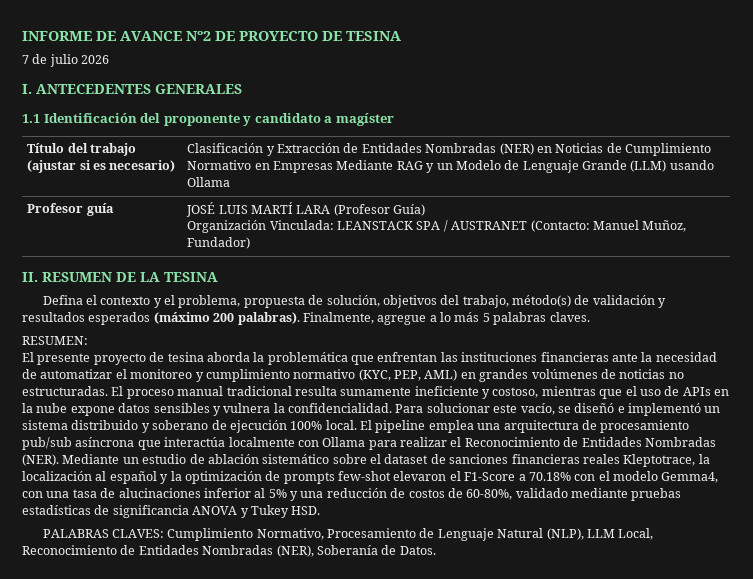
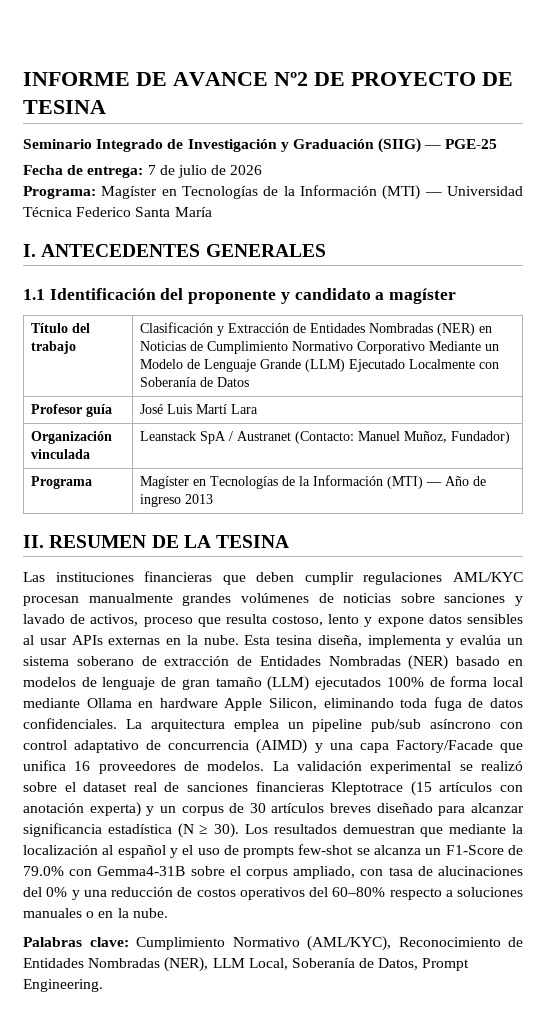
(401, 36) none -> [23,138,498,153] [23,165,144,178] Seminario Integrado de Investigación y Graduación (SIIG) — PGE-25 // Fecha de entrega:
(78, 60) none -> [211,165,227,175] de
(110, 59) none -> [23,185,523,200] [23,207,212,217] // Programa: Magíster en Tecnologías de la Información (MTI) — Universidad Técnica Federico Santa María
[27,160,176,173] (ajustar si es necesario) -> (76, 347) none
[254,160,435,173] en Empresas Mediante RAG y -> [356,341,481,354] Corporativo Mediante
[669,160,714,170] [187,177,231,187] [27,203,114,216] [186,202,426,217] [187,220,687,233] [187,237,251,249] usando Ollama // Profesor guía | JOSÉ LUIS MARTÍ LARA (Profesor Guía) // Organización Vinculada: LEANSTACK SPA / AUSTRANET (Contacto: Manuel Muñoz, Fundador) -> [348,359,499,372] [139,377,249,387] [30,404,112,417] [139,404,258,414] [30,431,112,444] [30,449,90,459] [139,431,510,444] [30,476,92,489] [139,475,486,489] [139,494,213,507] Ejecutado Localmente con Soberanía de Datos // Profesor guía | José Luis Martí Lara // Organización vinculada | Leanstack SpA / Austranet (Contacto: Manuel Muñoz, Fundador) // Programa | Magíster en Tecnologías de la Información (MTI) — Año de ingreso 2013
[42,295,667,308] [22,312,590,325] [22,336,88,345] [22,352,717,365] [22,369,684,382] [22,386,729,399] [22,403,721,416] [22,420,690,433] [22,437,716,450] [22,454,330,466] Defina el contexto y el problema, propuesta de solución, objetivos del trabajo, método(s) de validación y resultados esperados (máximo 200 palabras). Finalmente, agregue a lo más 5 palabras claves. // RESUMEN: // El presente proyecto de tesina aborda la problemática que enfrentan las instituciones financieras ante la necesidad de automatizar el monitoreo y cumplimiento normativo (KYC, PEP, AML) en grandes volúmenes de noticias no estructuradas. El proceso manual tradicional resulta sumamente ineficiente y costoso, mientras que el uso de APIs en la nube expone datos sensibles y vulnera la confidencialidad. Para solucionar este vacío, se diseñó e implementó un sistema distribuido y soberano de ejecución 100% local. El pipeline emplea una arquitectura de procesamiento pub/sub asíncrona que interactúa localmente con Ollama para realizar el Reconocimiento de Entidades Nombradas (NER). Mediante un estudio de ablación sistemático -> [23,571,523,585] [23,593,523,606] [23,614,523,627] [23,635,523,648] [23,655,523,670] [23,676,523,691] [23,697,524,711] [23,718,523,732] [23,739,523,754] [23,760,523,774] Las instituciones financieras que deben cumplir regulaciones AML/KYC procesan manualmente grandes volúmenes de noticias sobre sanciones y lavado de activos, proceso que resulta costoso, lento y expone datos sensibles al usar APIs externas en la nube. Esta tesina diseña, implementa y evalúa un sistema soberano de extracción de Entidades Nombradas (NER) basado en modelos de lenguaje de gran tamaño (LLM) ejecutados 100% de forma local mediante Ollama en hardware Apple Silicon, eliminando toda fuga de datos confidenciales. La arquitectura emplea un pipeline pub/sub asíncrono con control adaptativo de concurrencia (AIMD) y una capa Factory/Facade que unifica 16 proveedores de modelos. La validación experimental se realizó
(429, 459) none -> [133,782,157,792] real
[582,454,696,467] reales Kleptotrace, -> [331,781,523,796] [23,802,524,817] [23,823,507,838] Kleptotrace (15 artículos con anotación experta) y un corpus de 30 artículos breves diseñado para alcanzar significancia estadística (N ≥ 30). Los resultados demuestran que mediante
[170,471,262,484] la optimización -> [182,845,220,855] el uso
[393,471,719,483] [22,488,287,498] elevaron el F1-Score a 70.18% con el modelo Gemma4, con una tasa de alucinaciones inferior al 5% -> [356,845,523,855] [23,866,523,879] [23,887,68,897] se alcanza un F1-Score de 79.0% con Gemma4-31B sobre el corpus ampliado, con tasa de alucinaciones del 0%
[447,488,682,501] [22,505,321,518] [42,528,654,541] de 60-80%, validado mediante pruebas estadísticas de significancia ANOVA y Tukey HSD. // PALABRAS CLAVES: Cumplimiento Normativo, Procesamiento de Lenguaje Natural (NLP), LLM Local, -> [239,887,523,900] [23,908,168,918] [23,936,391,951] operativos del 60–80% respecto a soluciones manuales o en la nube. // Palabras clave: Cumplimiento Normativo (AML/KYC),
[316,545,436,555] Soberanía de Datos. -> [212,958,470,971] [23,979,103,992] LLM Local, Soberanía de Datos, Prompt Engineering.

